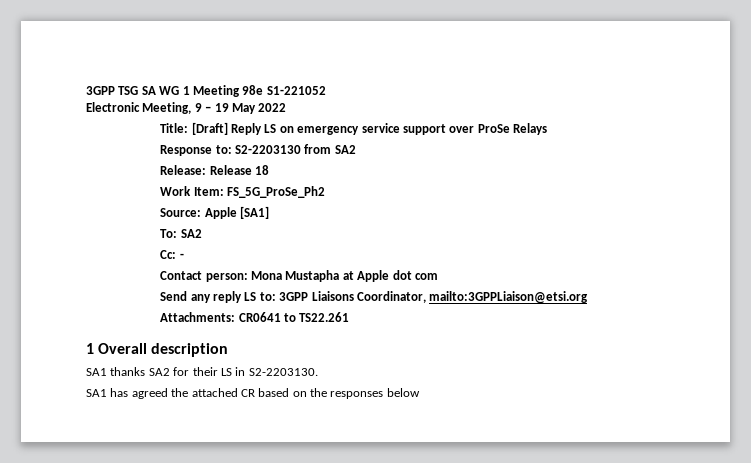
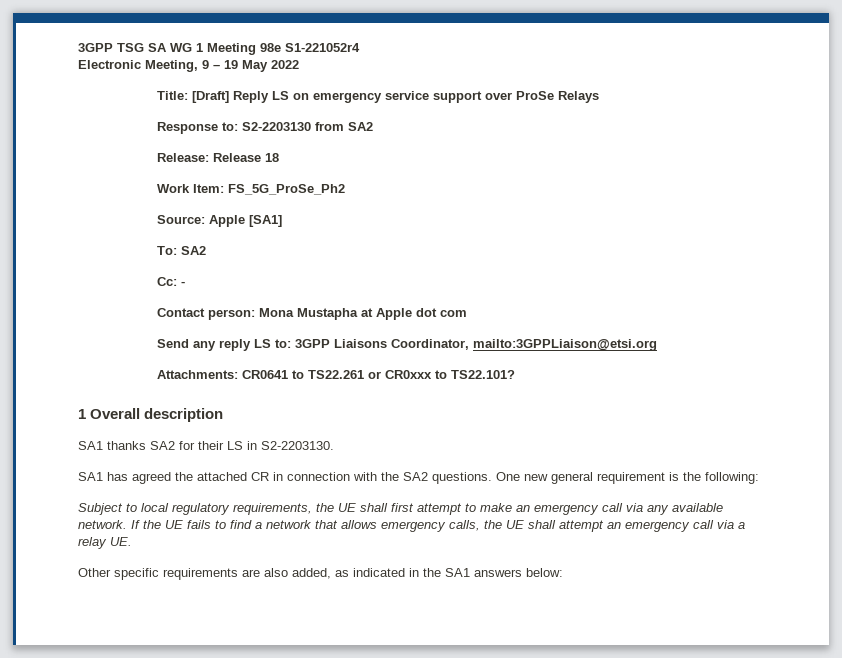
[266,86,326,95] S1-221052 -> [285,43,360,52] S1-221052r4
(350, 317) none -> [368,370,516,379] or CR0xxx to TS22.101?
[258,388,420,399] based on the responses below -> [273,472,759,484] [78,503,723,515] [78,520,745,532] [78,537,132,549] [78,568,563,580] in connection with the SA2 questions. One new general requirement is the following: // Subject to local regulatory requirements, the UE shall first attempt to make an emergency call via any available network. If the UE fails to find a network that allows emergency calls, the UE shall attempt an emergency call via a relay UE. // Other specific requirements are also added, as indicated in the SA1 answers below:

